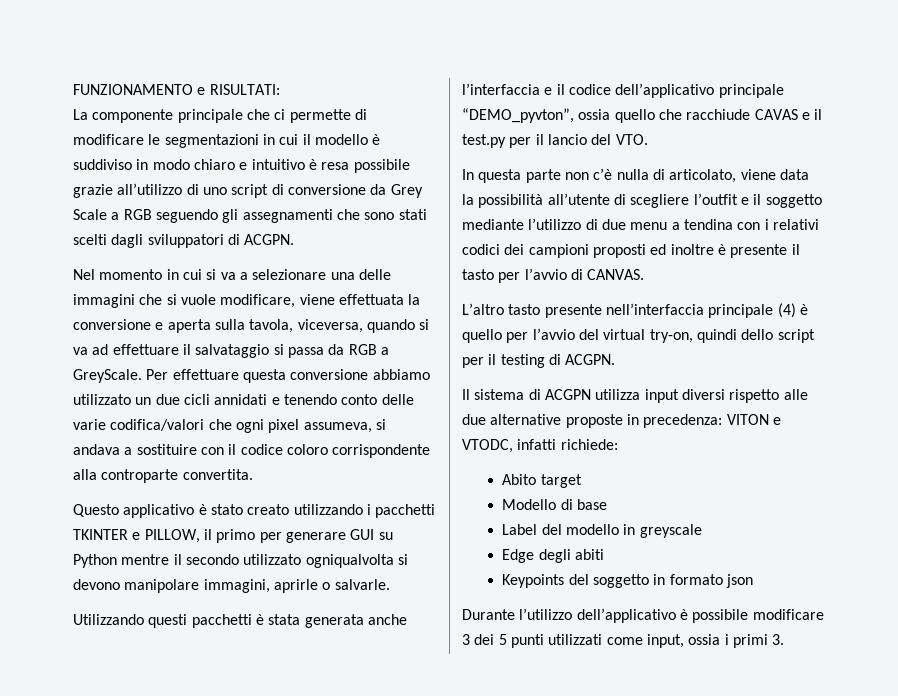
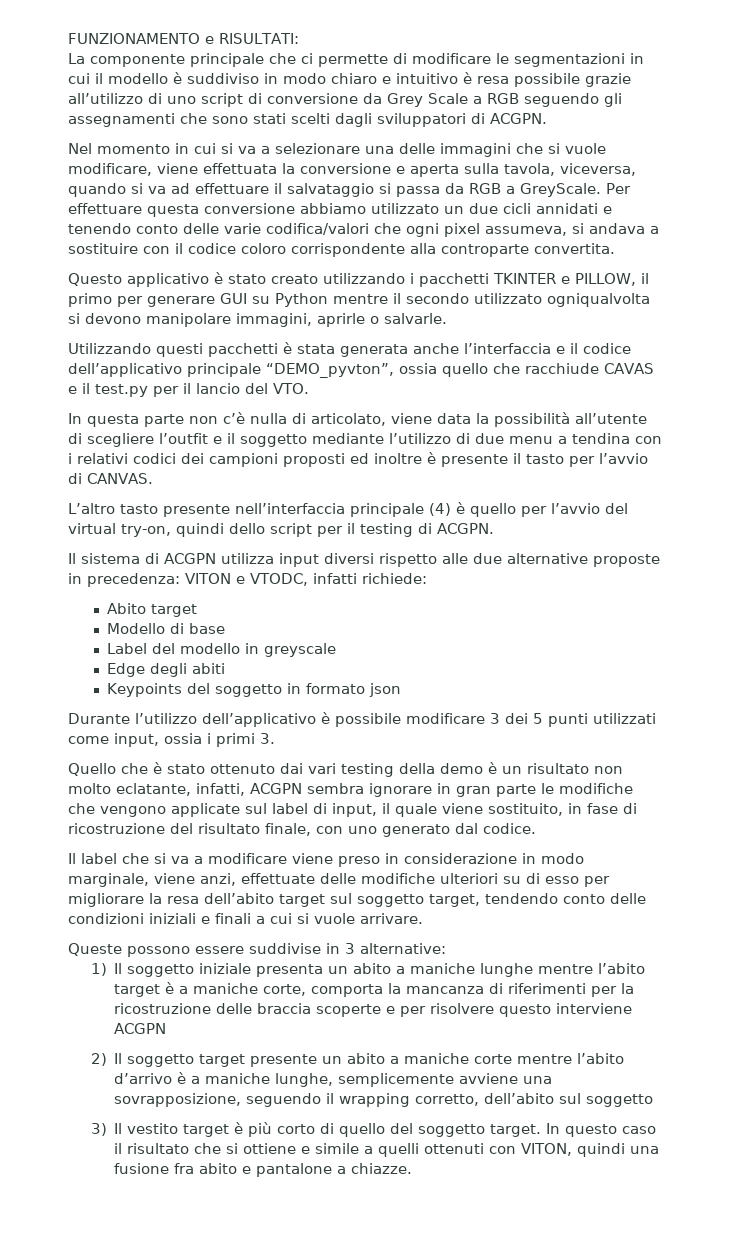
(785, 639) none -> [68,762,623,777] [68,783,633,797] [68,803,637,817] [68,823,536,837] [68,853,584,867] [68,873,610,887] [68,893,646,907] [68,913,423,924] [68,943,446,957] [90,963,646,977] [114,982,635,997] [114,1003,633,1017] [114,1023,167,1034] [90,1053,625,1067] [114,1072,553,1087] [114,1093,654,1107] [90,1122,657,1137] [114,1143,660,1157] [114,1163,413,1177] // Quello che è stato ottenuto dai vari testing della demo è un risultato non molto eclatante, infatti, ACGPN sembra ignorare in gran parte le modifiche che vengono applicate sul label di input, il quale viene sostituito, in fase di ricostruzione del risultato finale, con uno generato dal codice. // Il label che si va a modificare viene preso in considerazione in modo marginale, viene anzi, effettuate delle modifiche ulteriori su di esso per migliorare la resa dell’abito target sul soggetto target, tendendo conto delle condizioni iniziali e finali a cui si vuole arrivare. // Queste possono essere suddivise in 3 alternative: // 1) Il soggetto iniziale presenta un abito a maniche lunghe mentre l’abito target è a maniche corte, comporta la mancanza di riferimenti per la ricostruzione delle braccia scoperte e per risolvere questo interviene ACGPN // 2) Il soggetto target presente un abito a maniche corte mentre l’abito d’arrivo è a maniche lunghe, semplicemente avviene una sovrapposizione, seguendo il wrapping corretto, dell’abito sul soggetto // 3) Il vestito target è più corto di quello del soggetto target. In questo caso il risultato che si ottiene e simile a quelli ottenuti con VITON, quindi una fusione fra abito e pantalone a chiazze.

